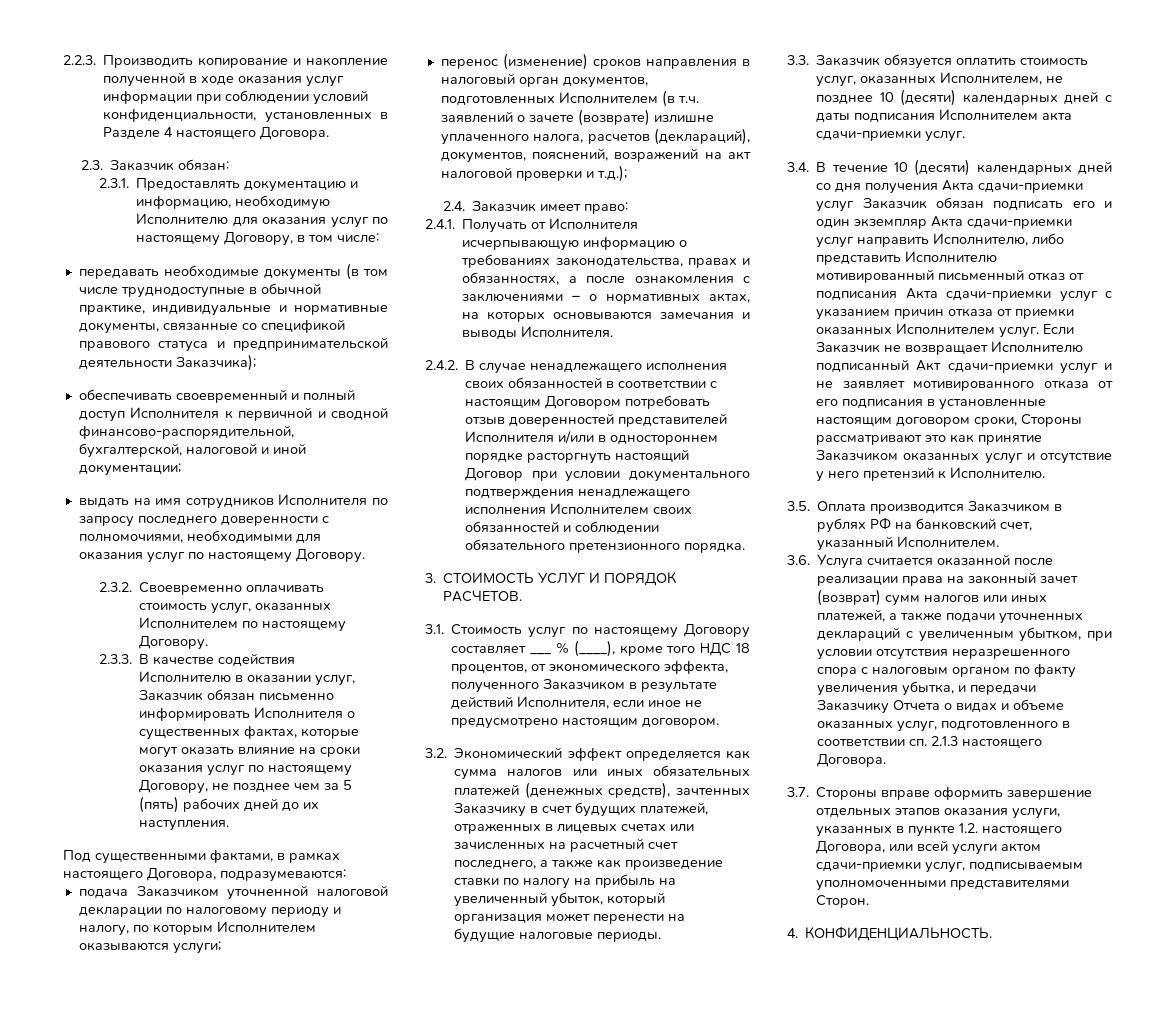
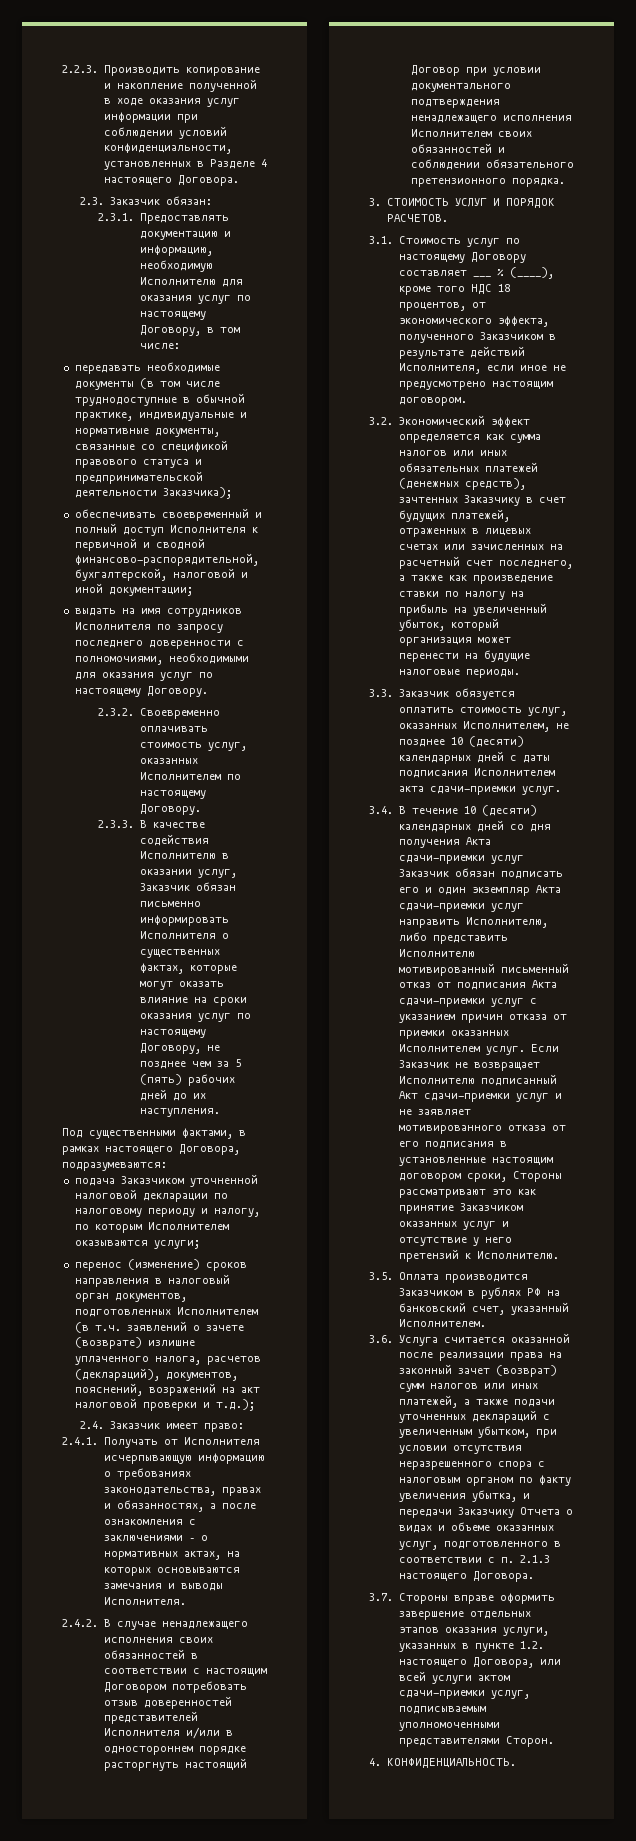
[909,739,928,746] сп. -> [487,1557,514,1563] с п.

